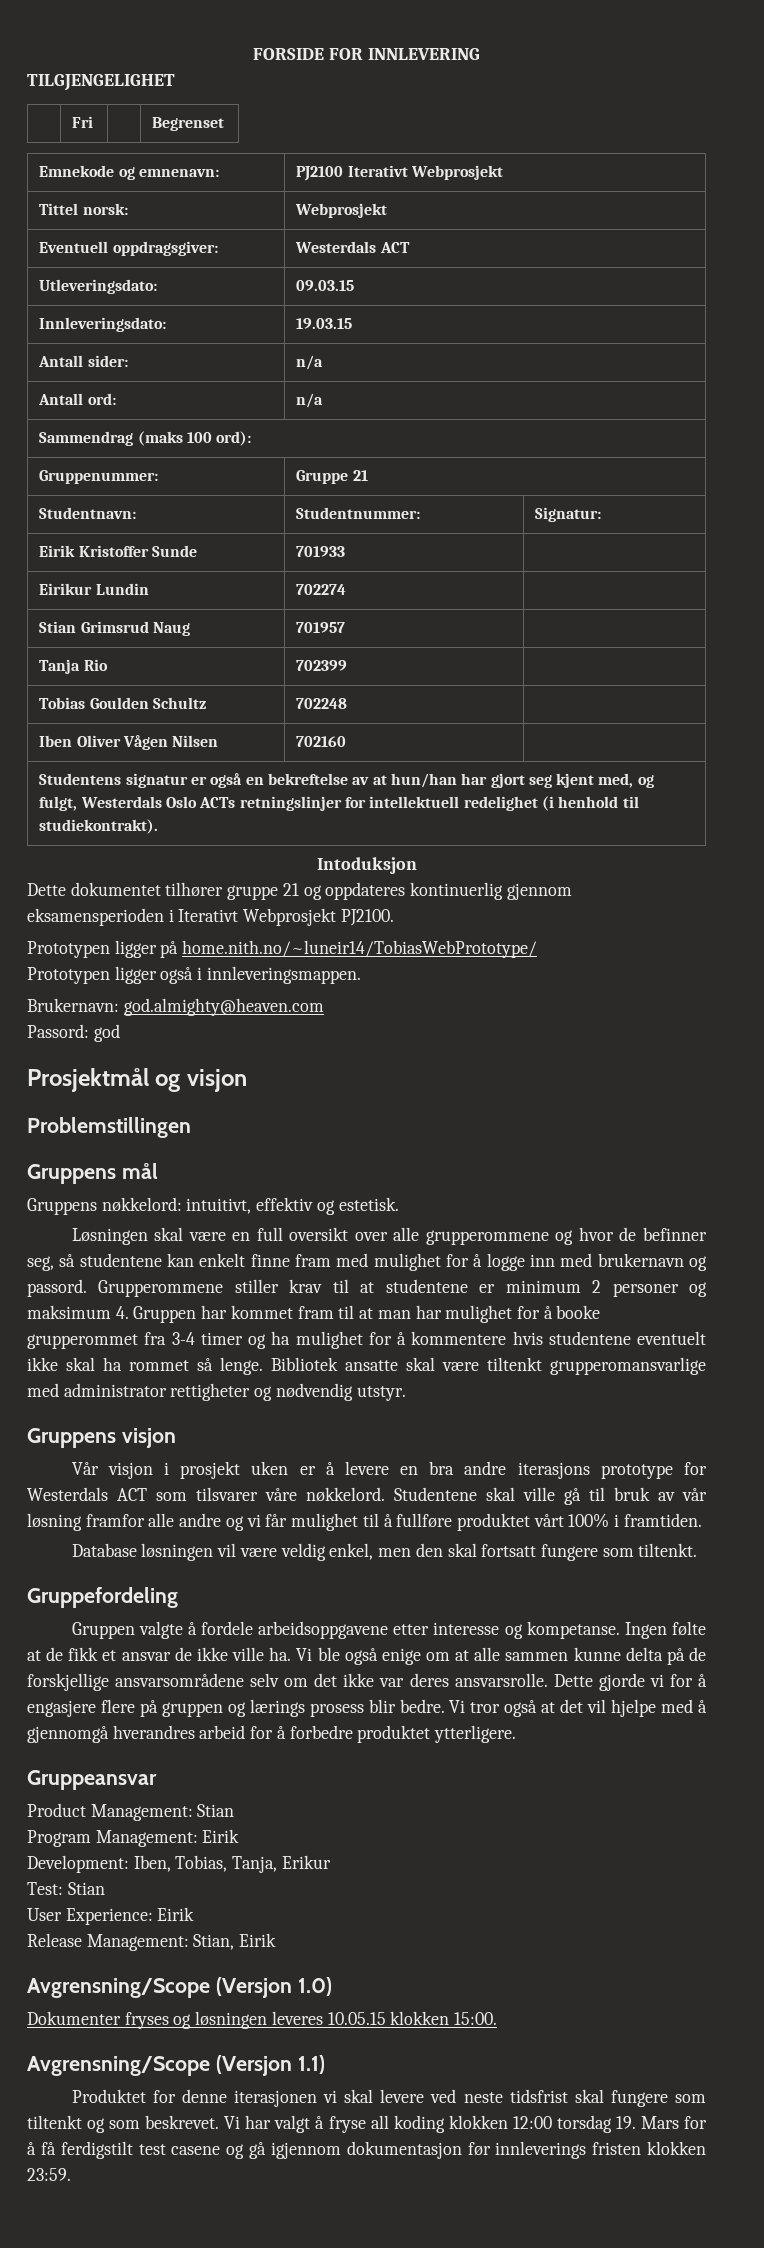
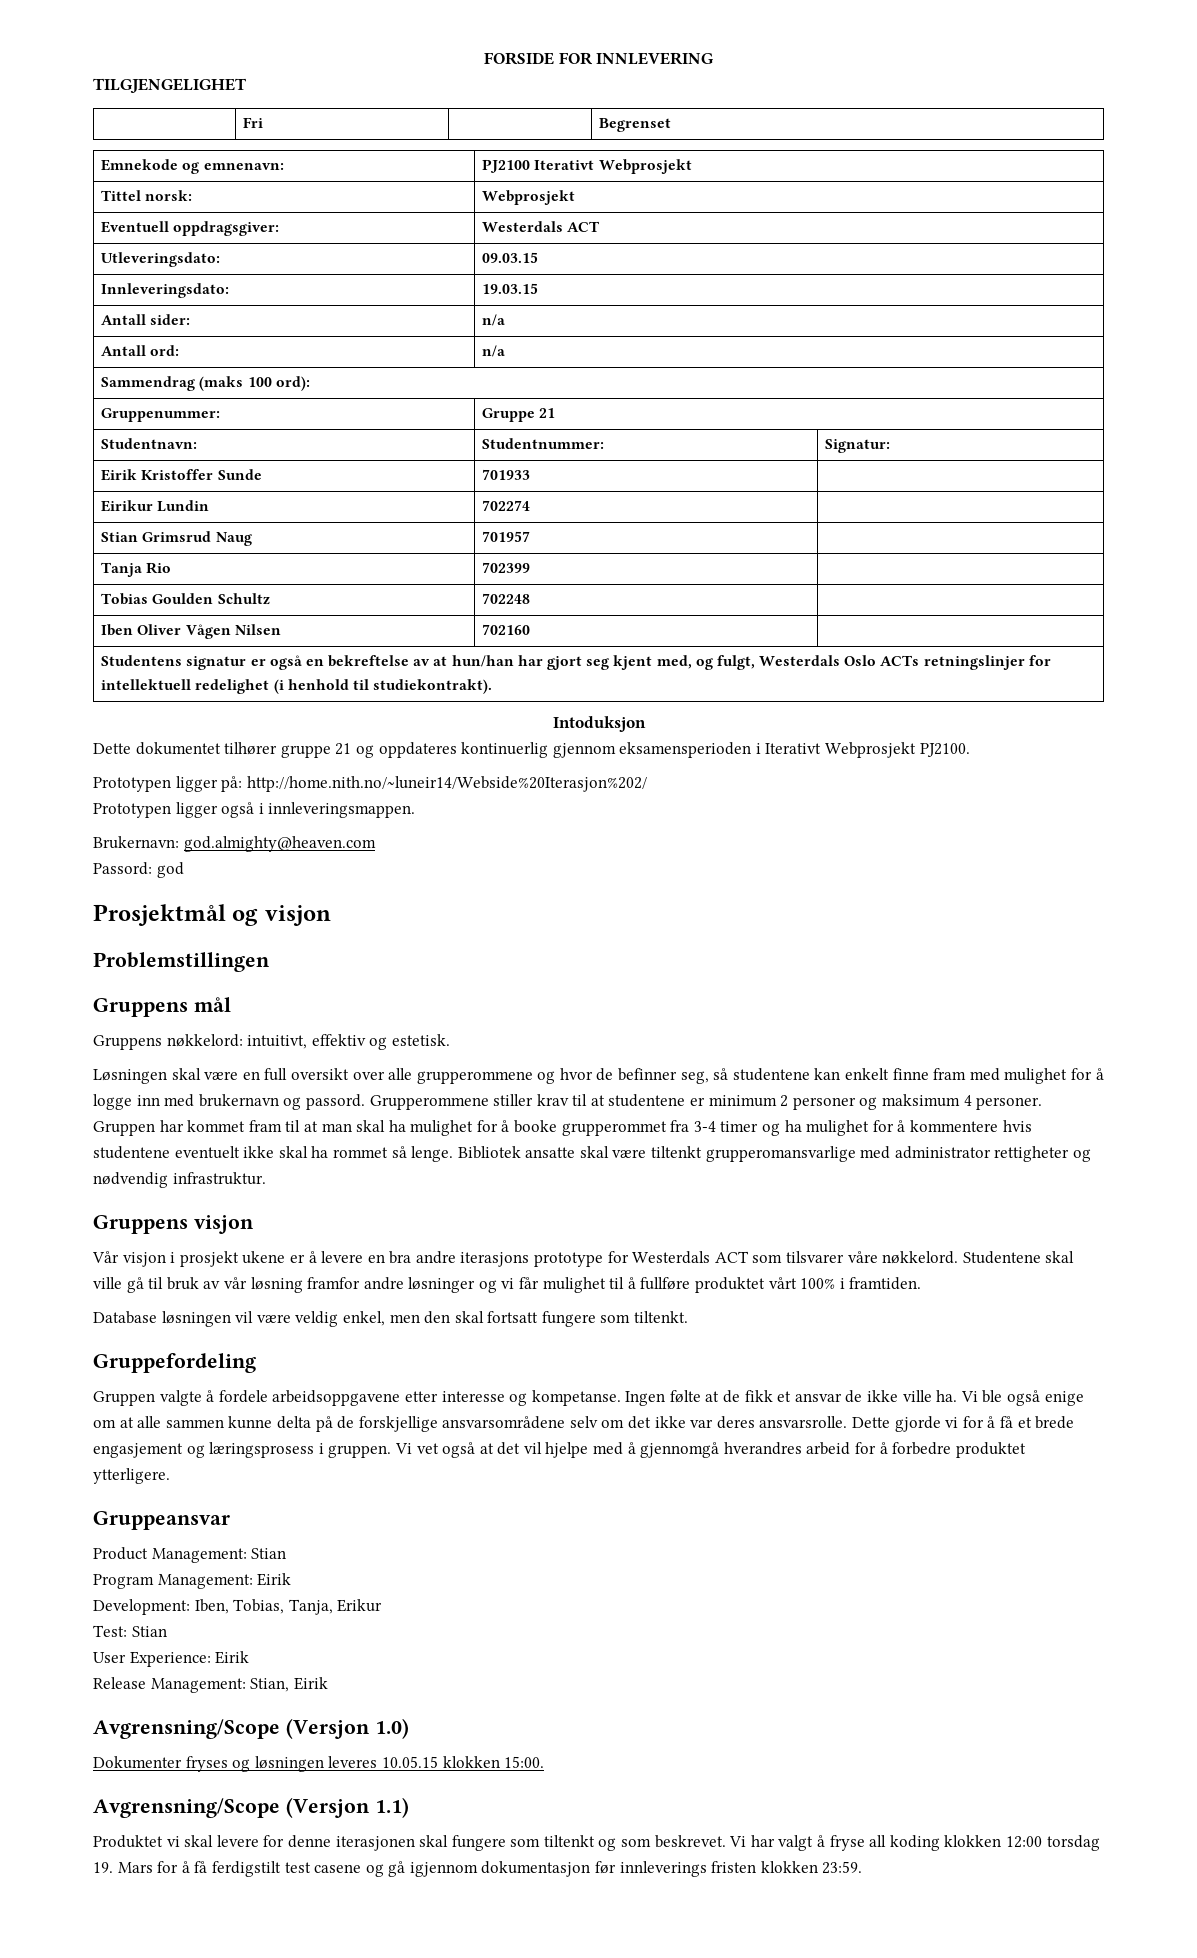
[160,940,538,958] på home.nith.no/~luneir14/TobiasWebPrototype/ -> [221,776,647,792] på: http://home.nith.no/~luneir14/Webside%20Iterasjon%202/
[115,1306,129,1319] 4. -> [963,1095,1043,1110] 4 personer.
[415,1305,442,1319] har -> [356,1120,406,1132] skal ha
[356,1386,406,1401] utstyr. -> [172,1172,266,1185] infrastruktur.
[251,1461,289,1475] uken -> [242,1251,286,1264] ukene
[148,1513,222,1527] alle andre -> [363,1277,476,1293] andre løsninger
[27,1699,501,1717] engasjere flere på gruppen og lærings prosess blir bedre. Vi tror -> [999,1416,1075,1429] [93,1442,439,1458] få et brede engasjement og læringsprosess i gruppen. Vi vet
[152,2089,568,2107] for denne iterasjonen vi skal levere ved neste tidsfrist -> [166,1835,415,1851] vi skal levere for denne iterasjonen

